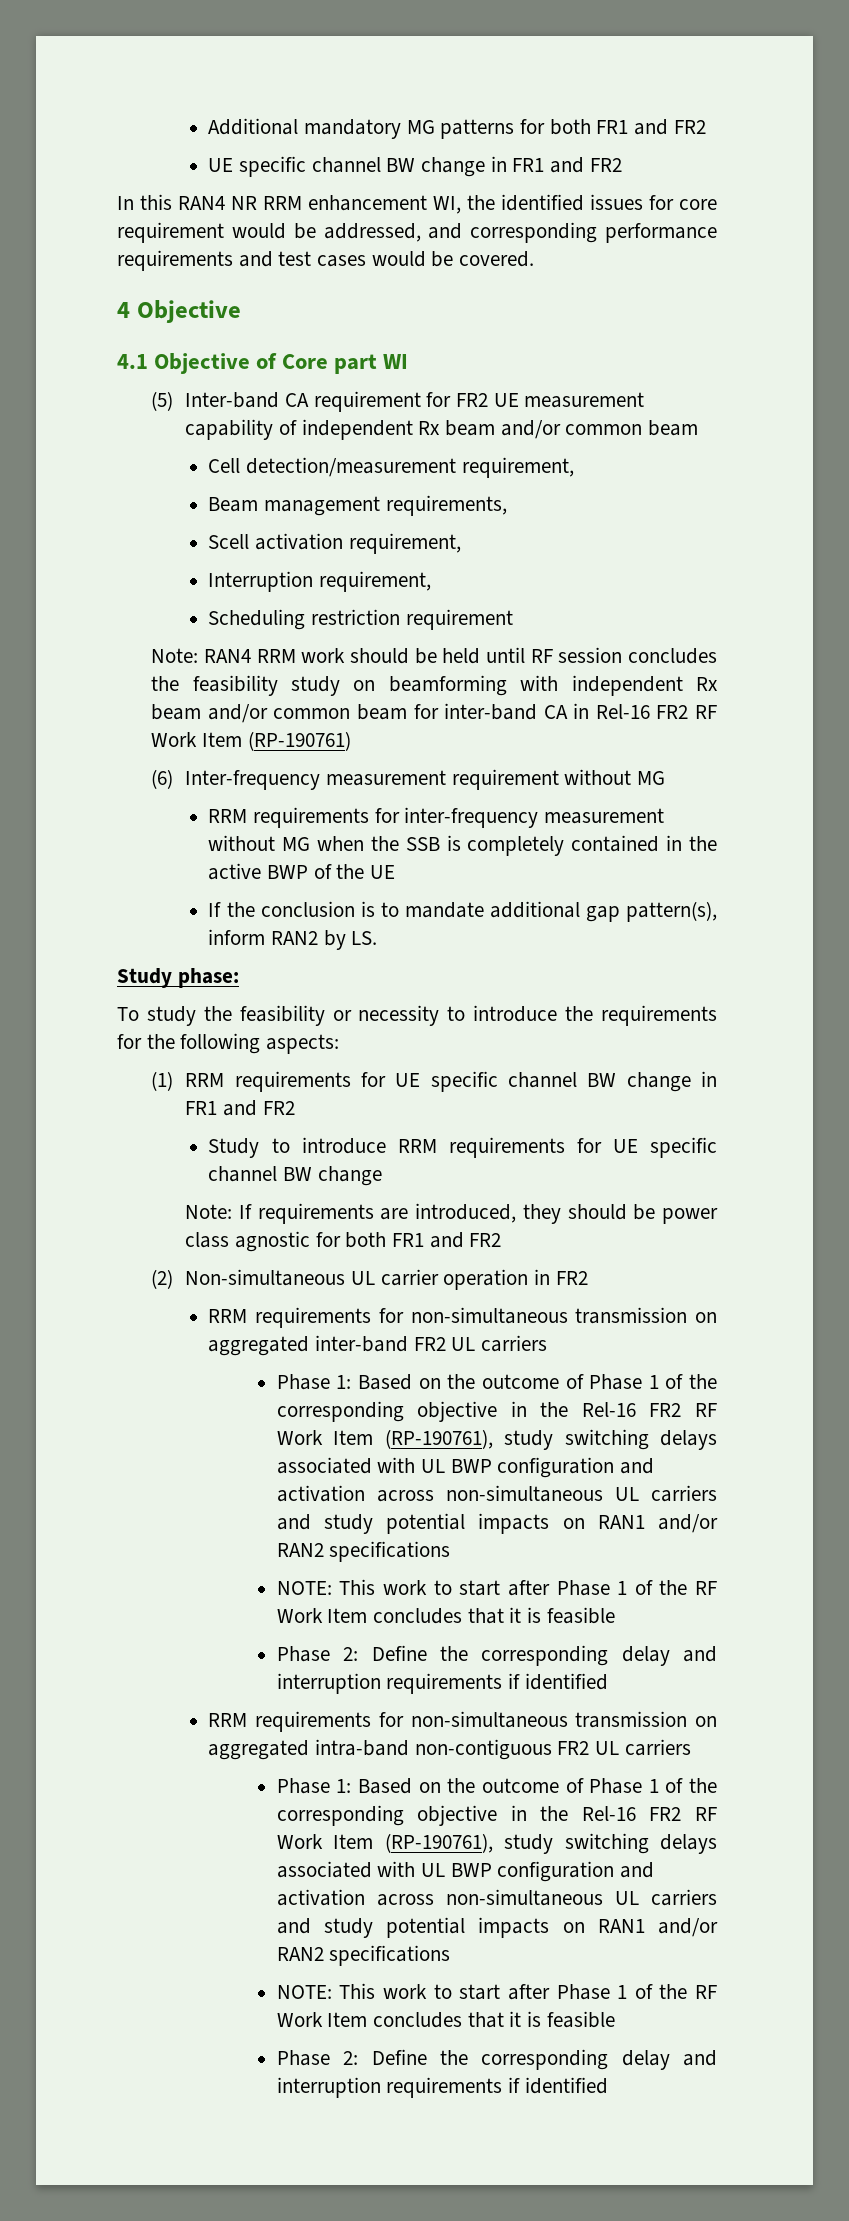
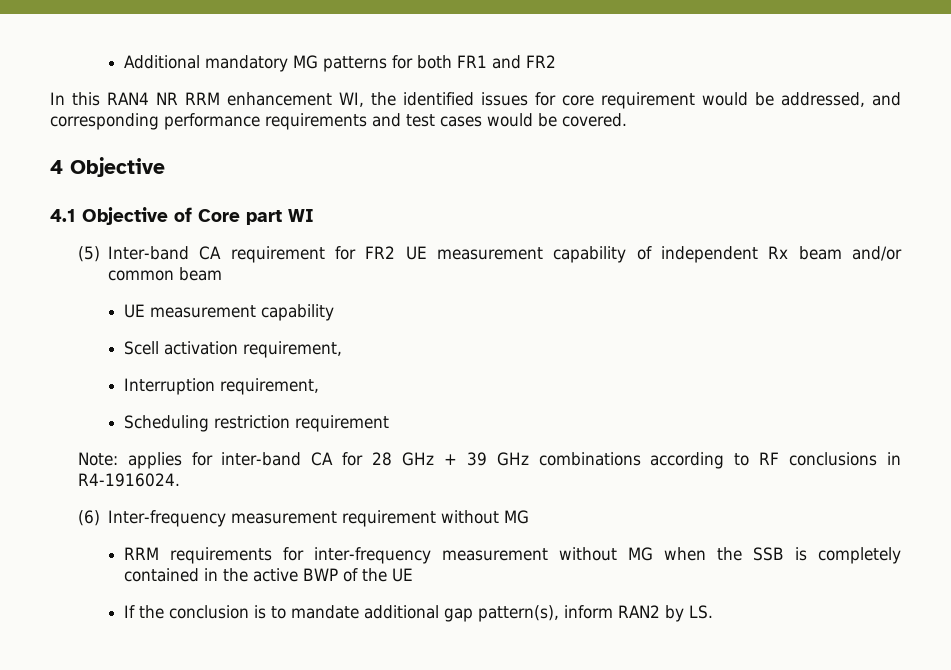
[208,156,622,177] // UE specific channel BW change in FR1 and FR2 -> (556, 61) none
[208,457,574,478] [208,495,507,516] Cell detection/measurement requirement, // Beam management requirements, -> [123,304,334,321] UE measurement capability
[203,647,717,664] [151,675,718,696] [151,703,717,723] [151,731,351,751] RAN4 RRM work should be held until RF session concludes the feasibility study on beamforming with independent Rx beam and/or common beam for inter-band CA in Rel-16 FR2 RF Work Item (RP-190761) -> [127,452,902,469] [77,473,180,487] applies for inter-band CA for 28 GHz + 39 GHz combinations according to RF conclusions in R4-1916024.
[117,968,239,988] [117,1005,718,1026] [117,1033,340,1054] [151,1071,717,1092] [185,1100,295,1116] [208,1137,717,1158] [208,1166,382,1186] [185,1203,718,1224] [185,1231,502,1252] [151,1269,588,1290] [208,1307,717,1328] [208,1335,548,1356] [276,1374,717,1390] [276,1401,717,1422] [276,1429,718,1450] [276,1457,655,1478] [276,1485,717,1502] [276,1513,719,1534] [276,1541,451,1562] [276,1579,717,1596] [276,1607,615,1624] [276,1645,717,1666] [276,1673,608,1694] [208,1711,717,1732] [208,1739,691,1760] [276,1778,717,1794] [276,1805,717,1826] [276,1833,718,1854] [276,1861,655,1882] [276,1889,717,1906] [276,1917,719,1938] [276,1945,451,1966] [276,1983,717,2000] [276,2011,615,2028] [276,2049,717,2070] [276,2077,608,2098] // Study phase: // To study the feasibility or necessity to introduce the requirements for the following aspects: // (1) RRM requirements for UE specific channel BW change in FR1 and FR2 // Study to introduce RRM requirements for UE specific channel BW change // Note: If requirements are introduced, they should be power class agnostic for both FR1 and FR2 // (2) Non-simultaneous UL carrier operation in FR2 // RRM requirements for non-simultaneous transmission on aggregated inter-band FR2 UL carriers // Phase 1: Based on the outcome of Phase 1 of the corresponding objective in the Rel-16 FR2 RF Work Item (RP-190761), study switching delays associated with UL BWP configuration and activation across non-simultaneous UL carriers and study potential impacts on RAN1 and/or RAN2 specifications // NOTE: This work to start after Phase 1 of the RF Work Item concludes that it is feasible // Phase 2: Define the corresponding delay and interruption requirements if identified // RRM requirements for non-simultaneous transmission on aggregated intra-band non-contiguous FR2 UL carriers // Phase 1: Based on the outcome of Phase 1 of the corresponding objective in the Rel-16 FR2 RF Work Item (RP-190761), study switching delays associated with UL BWP configuration and activation across non-simultaneous UL carriers and study potential impacts on RAN1 and/or RAN2 specifications // NOTE: This work to start after Phase 1 of the RF Work Item concludes that it is feasible // Phase 2: Define the corresponding delay and interruption requirements if identified -> (713, 612) none

